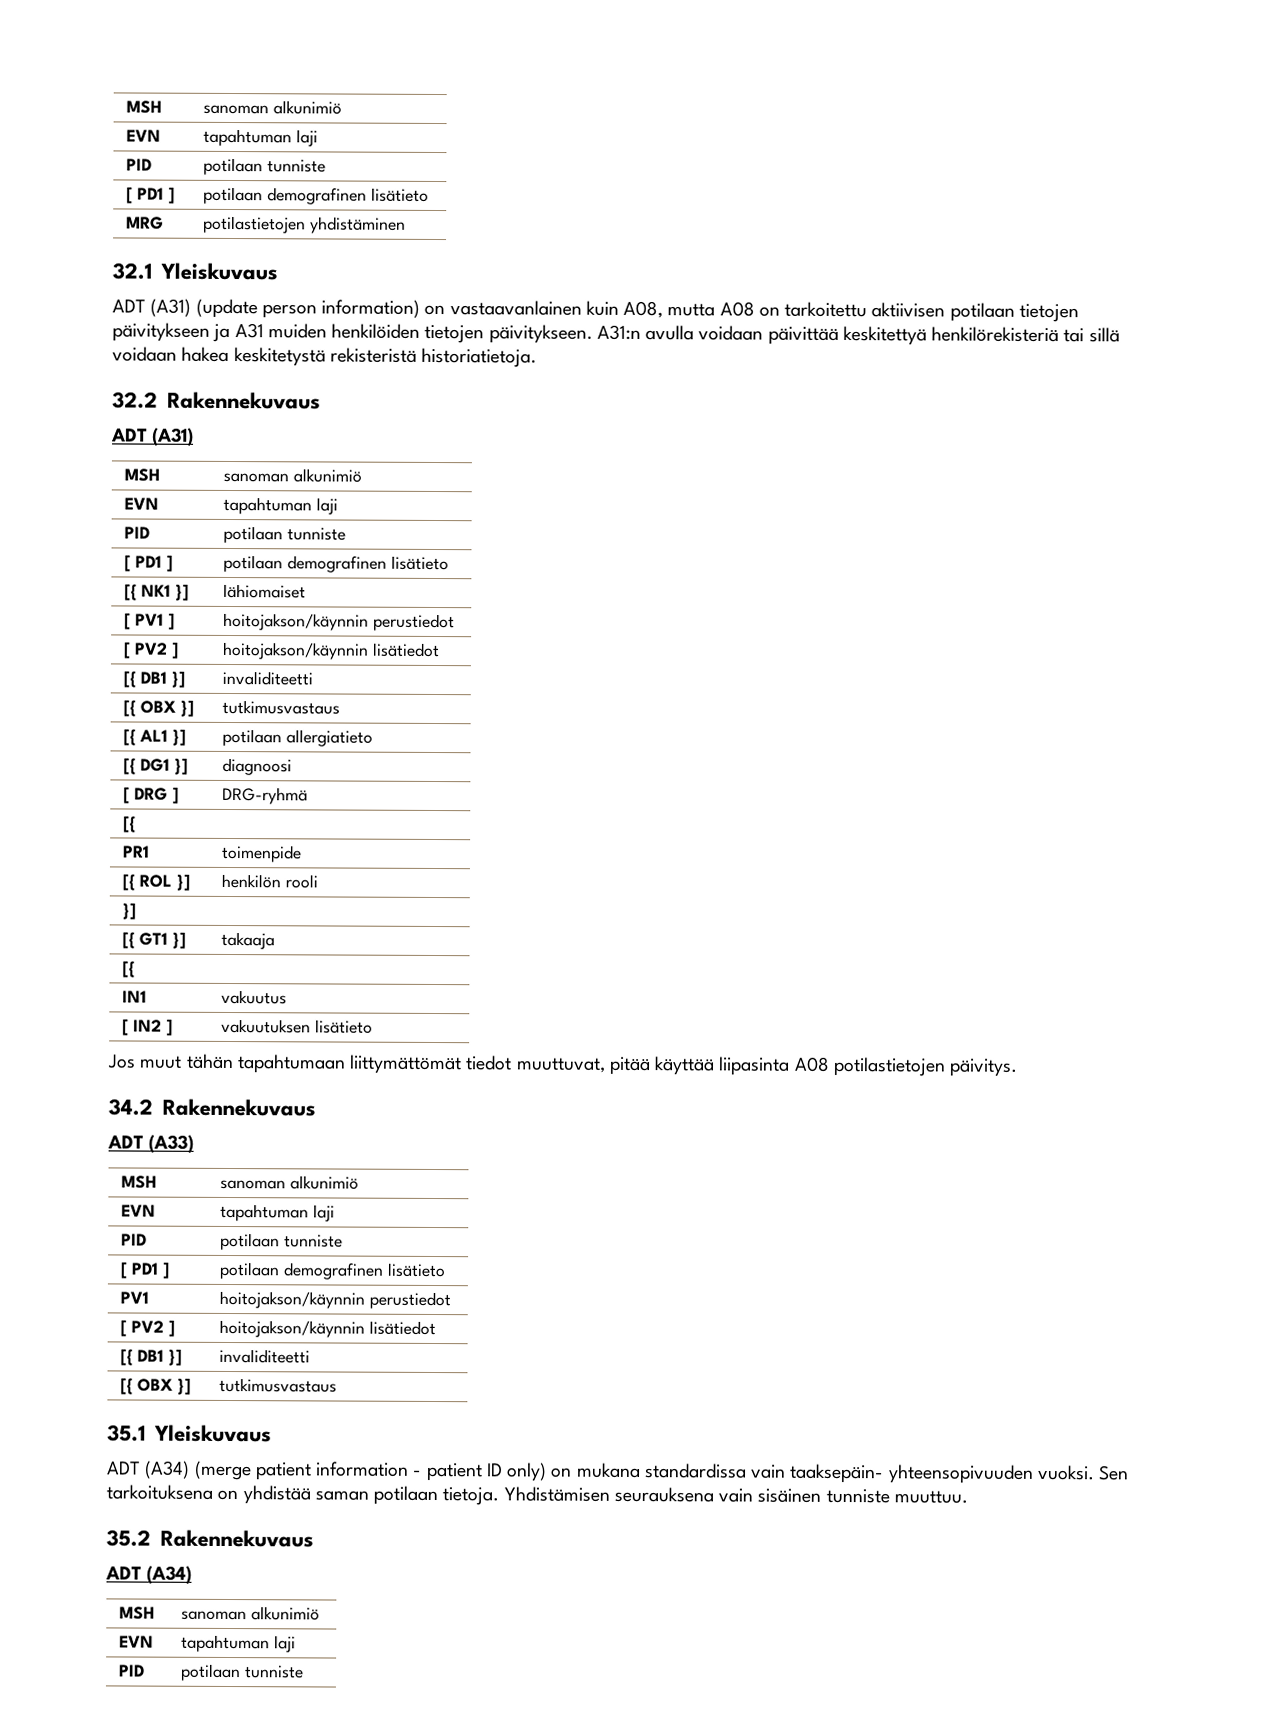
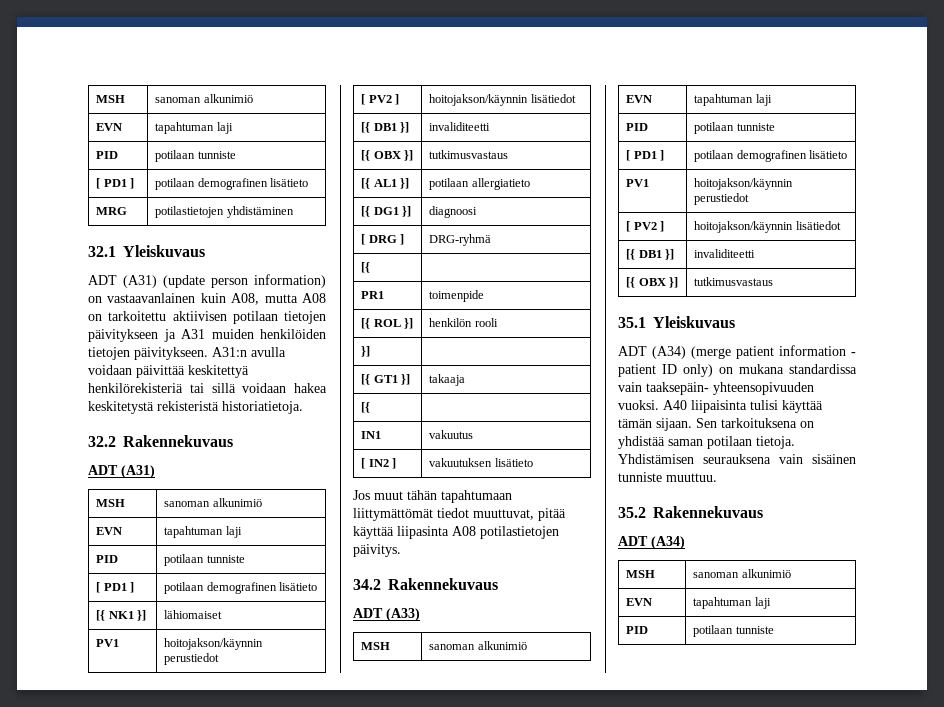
[124,612,175,630] [ PV1 ] -> [96,639,120,647] PV1
(1095, 1472) none -> [663,400,823,413] [618,418,692,431] A40 liipaisinta tulisi käyttää tämän sijaan.

